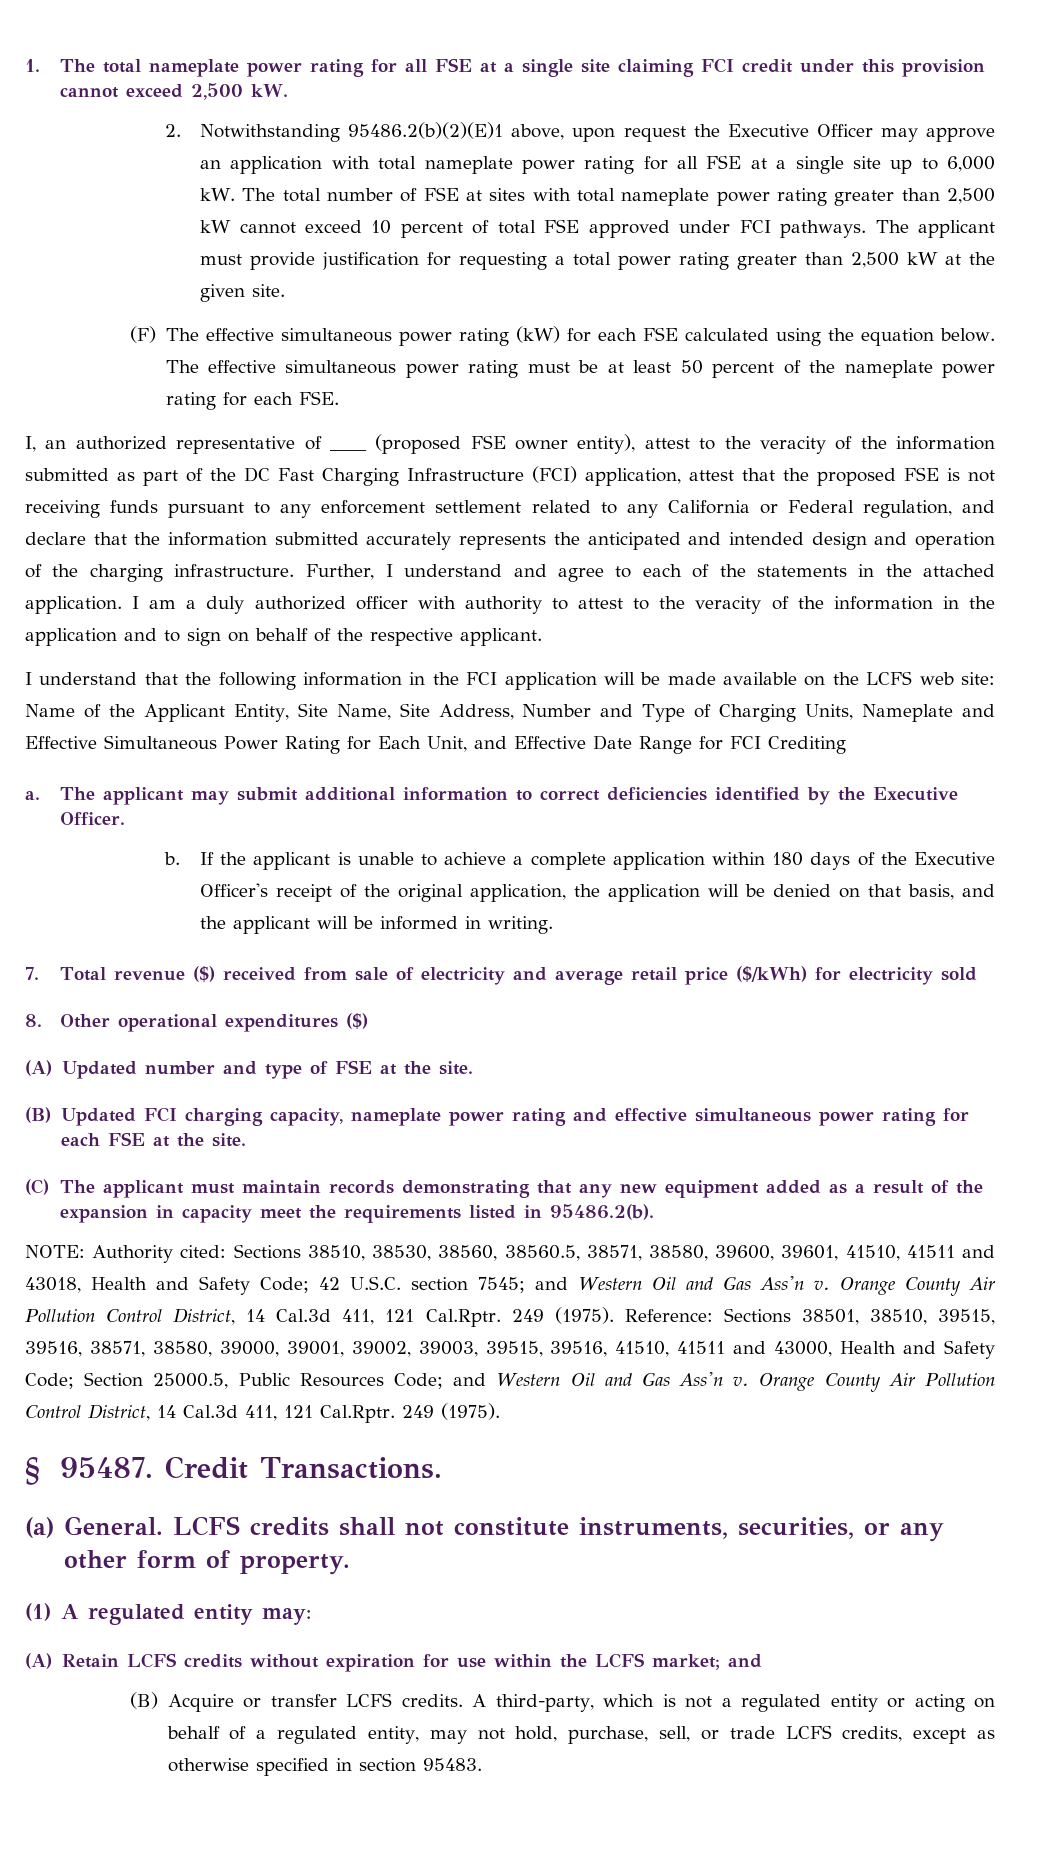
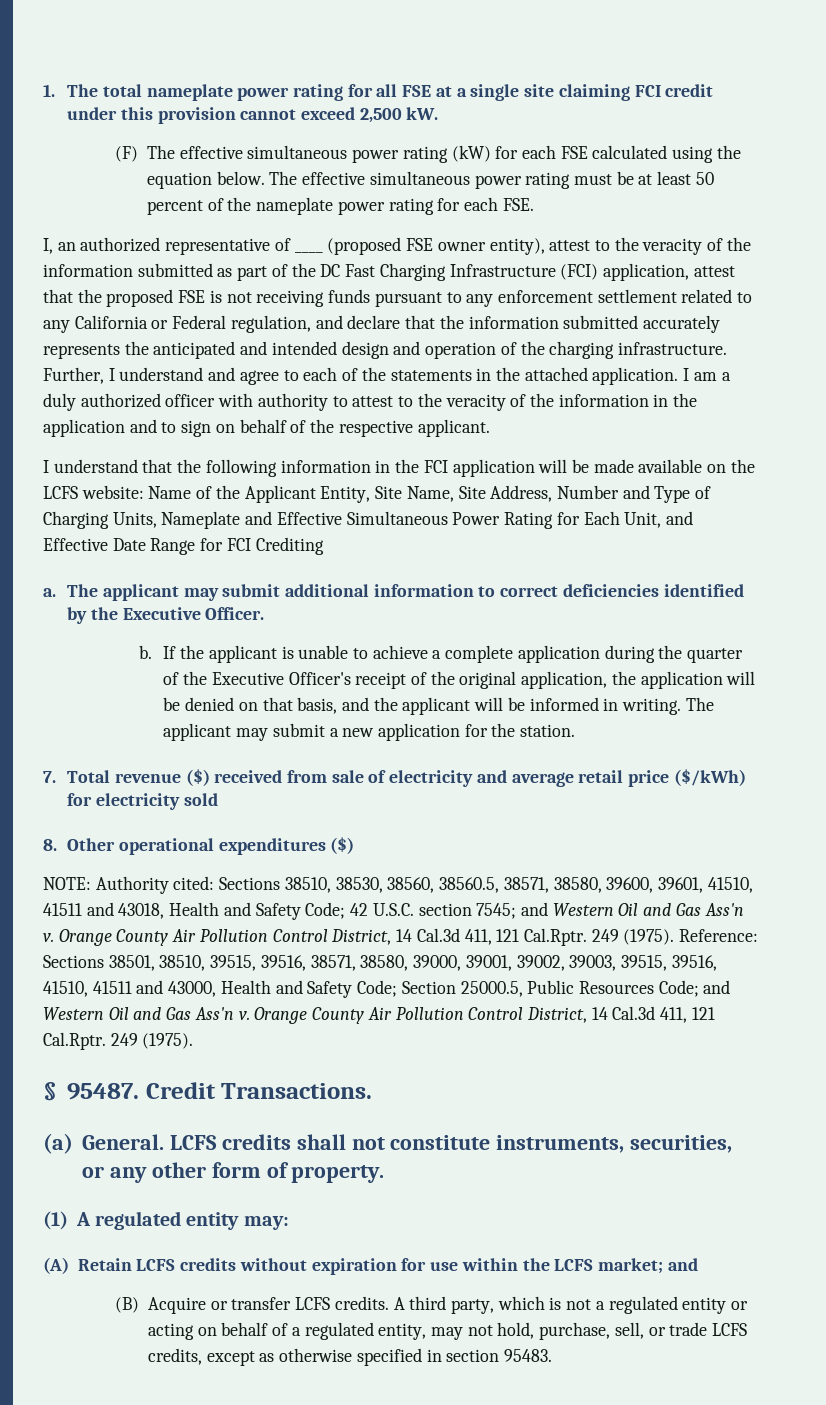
[165,122,996,142] [200,155,995,174] [200,187,996,206] [200,219,995,238] [200,252,995,270] [200,284,286,302] // 2. Notwithstanding 95486.2(b)(2)(E)1 above, upon request the Executive Officer may approve an application with total nameplate power rating for all FSE at a single site up to 6,000 kW. The total number of FSE at sites with total nameplate power rating greater than 2,500 kW cannot exceed 10 percent of total FSE approved under FCI pathways. The applicant must provide justification for requesting a total power rating greater than 2,500 kW at the given site. -> (439, 113) none
[919,672,996,685] web site: -> [81,485,144,499] website:
[712,852,851,870] within 180 days -> [604,645,744,663] during the quarter
(554, 925) none -> [685,697,714,711] [163,723,576,741] The applicant may submit a new application for the station.
[25,1060,473,1079] [25,1107,970,1126] [60,1132,246,1147] [25,1179,984,1198] [60,1204,655,1223] // (A) Updated number and type of FSE at the site. // (B) Updated FCI charging capacity, nameplate power rating and effective simultaneous power rating for each FSE at the site. // (C) The applicant must maintain records demonstrating that any new equipment added as a result of the expansion in capacity meet the requirements listed in 95486.2(b). -> (355, 845) none
[495,1694,594,1712] third-party, -> [409,1296,495,1314] third party,

